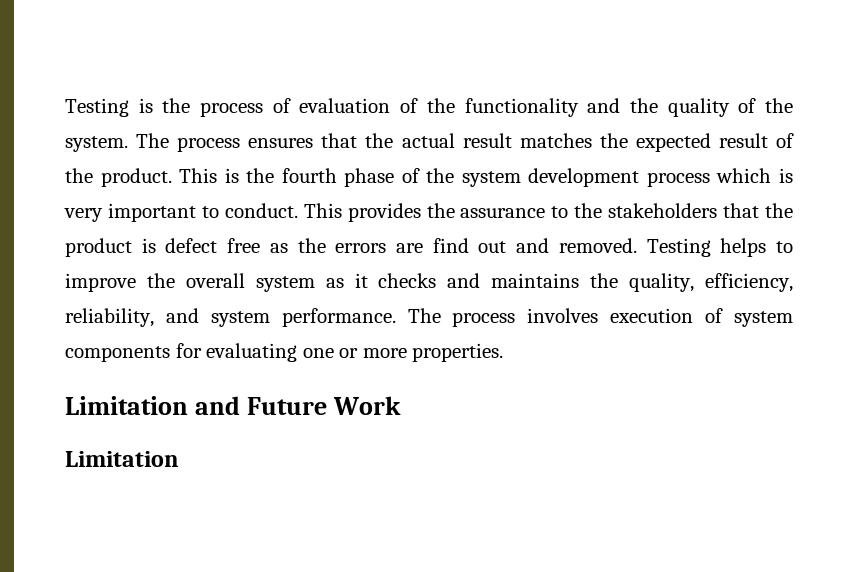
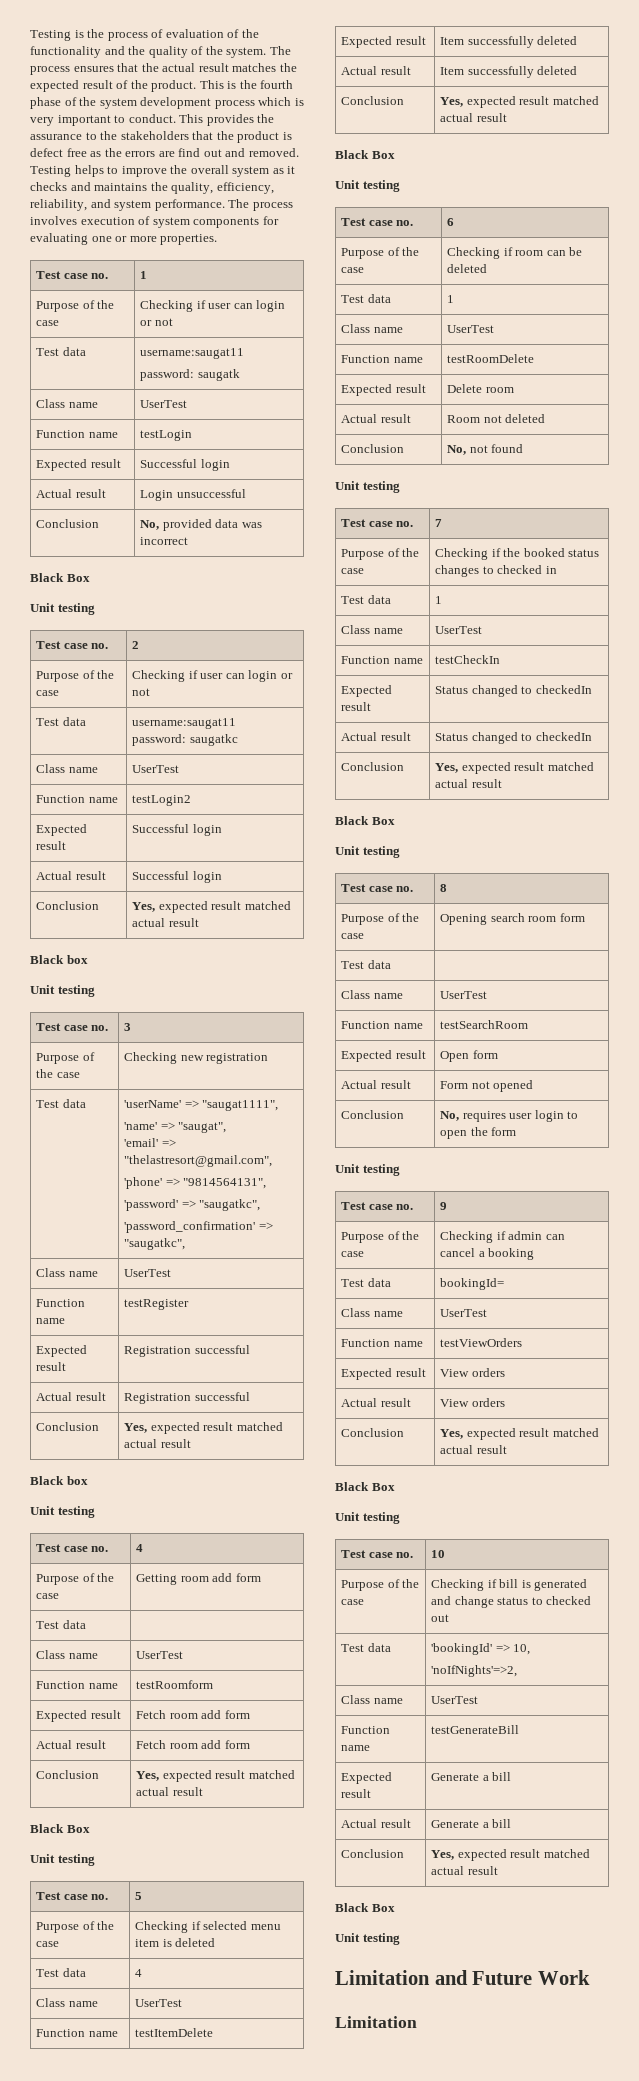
(504, 352) none -> [36,271,109,279] [140,271,148,279] [36,300,115,312] [36,320,60,326] [140,300,286,312] [140,318,173,326] [36,347,86,356] [140,348,245,359] [140,369,240,381] [36,399,98,408] [140,400,188,408] [36,430,118,438] [140,430,193,441] [36,459,121,471] [140,459,230,471] [36,489,106,498] [140,489,246,501] [36,519,100,528] [140,519,262,531] [140,537,189,545] [30,573,90,582] [30,603,95,615] [36,641,109,649] [132,641,140,649] [36,670,115,682] [36,690,60,696] [132,670,293,682] [132,688,151,696] [36,717,86,726] [132,718,237,729] [132,734,238,746] [36,764,98,773] [132,765,180,773] [36,795,118,803] [132,795,192,806] [36,824,88,836] [36,841,67,850] [132,824,222,836] [36,871,106,880] [132,871,222,883] [36,901,100,910] [132,901,291,913] [132,918,199,927] [30,955,88,964] [30,985,95,997] [36,1023,109,1031] [124,1023,132,1031] [36,1052,95,1064] [36,1069,80,1078] [124,1052,269,1064] [36,1099,86,1108] [124,1100,279,1111] [124,1122,227,1133] [124,1138,176,1147] [124,1155,273,1167] [124,1177,267,1189] [124,1199,261,1211] [124,1221,273,1233] [124,1238,186,1250] [36,1268,98,1277] [124,1269,172,1277] [36,1299,86,1307] [36,1318,66,1324] [124,1299,190,1310] [36,1345,88,1357] [36,1362,67,1371] [124,1345,250,1357] [36,1392,106,1401] [124,1392,250,1404] [36,1422,100,1431] [124,1422,283,1434] [124,1439,191,1448] [30,1476,88,1485] [30,1506,95,1518] [36,1544,109,1552] [136,1544,144,1552] [36,1573,115,1585] [36,1593,60,1599] [136,1573,261,1585] [36,1620,86,1629] [36,1650,98,1659] [136,1651,184,1659] [36,1681,118,1689] [136,1680,214,1689] [36,1710,121,1722] [136,1710,250,1719] [36,1740,106,1749] [136,1740,250,1749] [36,1770,100,1779] [136,1770,295,1782] [136,1787,203,1796] [30,1824,90,1833] [30,1854,95,1866] [36,1892,109,1900] [135,1892,143,1900] [36,1921,115,1933] [36,1941,60,1947] [135,1921,281,1933] [135,1938,216,1947] [36,1968,86,1977] [135,1969,143,1977] [36,1998,98,2007] [135,1999,183,2007] [36,2029,118,2037] [135,2028,214,2037] [341,36,426,48] [440,36,578,48] [341,66,411,75] [440,66,578,78] [341,96,405,105] [440,96,599,108] [440,113,507,122] [335,150,395,159] [335,180,400,192] [341,218,414,226] [447,218,455,226] [341,247,420,259] [341,267,365,273] [447,247,583,259] [447,264,488,273] [341,294,391,303] [447,295,455,303] [341,324,403,333] [447,325,495,333] [341,355,423,363] [447,354,535,363] [341,384,426,396] [447,384,514,393] [341,414,411,423] [447,414,546,423] [341,444,405,453] [447,444,524,455] [335,481,400,493] [341,519,414,527] [435,519,443,527] [341,548,420,560] [341,568,365,574] [435,548,600,560] [435,565,557,577] [341,595,391,604] [435,596,443,604] [341,625,403,634] [435,626,483,634] [341,656,423,664] [435,655,501,664] [341,685,393,697] [341,702,372,711] [435,685,592,697] [341,732,411,741] [435,732,592,744] [341,762,405,771] [435,762,594,774] [435,779,502,788] [335,816,395,825] [335,846,400,858] [341,884,414,892] [440,884,448,892] [341,913,420,925] [341,933,365,939] [440,913,585,925] [341,960,391,969] [341,990,403,999] [440,991,488,999] [341,1021,423,1029] [440,1020,529,1029] [341,1050,426,1062] [440,1050,498,1062] [341,1080,411,1089] [440,1080,534,1092] [341,1110,405,1119] [440,1110,579,1122] [440,1127,517,1139] [335,1164,400,1176] [341,1202,414,1210] [440,1202,448,1210] [341,1231,420,1243] [341,1251,365,1257] [440,1231,565,1243] [440,1248,535,1260] [341,1278,391,1287] [440,1278,505,1290] [341,1308,403,1317] [440,1309,488,1317] [341,1339,423,1347] [440,1338,523,1347] [341,1368,426,1380] [440,1368,505,1377] [341,1398,411,1407] [440,1398,505,1407] [341,1428,405,1437] [440,1428,599,1440] [440,1445,507,1454] [335,1482,395,1491] [335,1512,400,1524] [341,1550,414,1558] [431,1550,446,1558] [341,1579,420,1591] [341,1599,365,1605] [431,1579,588,1591] [431,1596,592,1608] [431,1614,450,1622] [341,1643,391,1652] [431,1643,531,1655] [431,1665,518,1677] [341,1695,403,1704] [431,1696,479,1704] [341,1726,391,1734] [341,1745,371,1751] [431,1725,520,1734] [341,1772,393,1784] [341,1789,372,1798] [431,1772,512,1781] [341,1819,411,1828] [431,1819,512,1828] [341,1849,405,1858] [431,1849,590,1861] [431,1866,498,1875] [335,1903,395,1912] [335,1933,400,1945] // Test case no. | 1 // Purpose of the case | Checking if user can login or not // Test data | username:saugat11 // password: saugatk // Class name | UserTest // Function name | testLogin // Expected result | Successful login // Actual result | Login unsuccessful // Conclusion | No, provided data was incorrect // Black Box // Unit testing // Test case no. | 2 // Purpose of the case | Checking if user can login or not // Test data | username:saugat11 // password: saugatkc // Class name | UserTest // Function name | testLogin2 // Expected result | Successful login // Actual result | Successful login // Conclusion | Yes, expected result matched actual result // Black box // Unit testing // Test case no. | 3 // Purpose of the case | Checking new registration // Test data | 'userName' => "saugat1111", // 'name' => "saugat", // 'email' => "thelastresort@gmail.com", // 'phone' => "9814564131", // 'password' => "saugatkc", // 'password_confirmation' => "saugatkc", // Class name | UserTest // Function name | testRegister // Expected result | Registration successful // Actual result | Registration successful // Conclusion | Yes, expected result matched actual result // Black box // Unit testing // Test case no. | 4 // Purpose of the case | Getting room add form // Test data | // Class name | UserTest // Function name | testRoomform // Expected result | Fetch room add form // Actual result | Fetch room add form // Conclusion | Yes, expected result matched actual result // Black Box // Unit testing // Test case no. | 5 // Purpose of the case | Checking if selected menu item is deleted // Test data | 4 // Class name | UserTest // Function name | testItemDelete // Expected result | Item successfully deleted // Actual result | Item successfully deleted // Conclusion | Yes, expected result matched actual result // Black Box // Unit testing // Test case no. | 6 // Purpose of the case | Checking if room can be deleted // Test data | 1 // Class name | UserTest // Function name | testRoomDelete // Expected result | Delete room // Actual result | Room not deleted // Conclusion | No, not found // Unit testing // Test case no. | 7 // Purpose of the case | Checking if the booked status changes to checked in // Test data | 1 // Class name | UserTest // Function name | testCheckIn // Expected result | Status changed to checkedIn // Actual result | Status changed to checkedIn // Conclusion | Yes, expected result matched actual result // Black Box // Unit testing // Test case no. | 8 // Purpose of the case | Opening search room form // Test data | // Class name | UserTest // Function name | testSearchRoom // Expected result | Open form // Actual result | Form not opened // Conclusion | No, requires user login to open the form // Unit testing // Test case no. | 9 // Purpose of the case | Checking if admin can cancel a booking // Test data | bookingId= // Class name | UserTest // Function name | testViewOrders // Expected result | View orders // Actual result | View orders // Conclusion | Yes, expected result matched actual result // Black Box // Unit testing // Test case no. | 10 // Purpose of the case | Checking if bill is generated and change status to checked out // Test data | 'bookingId' => 10, // 'noIfNights'=>2, // Class name | UserTest // Function name | testGenerateBill // Expected result | Generate a bill // Actual result | Generate a bill // Conclusion | Yes, expected result matched actual result // Black Box // Unit testing

